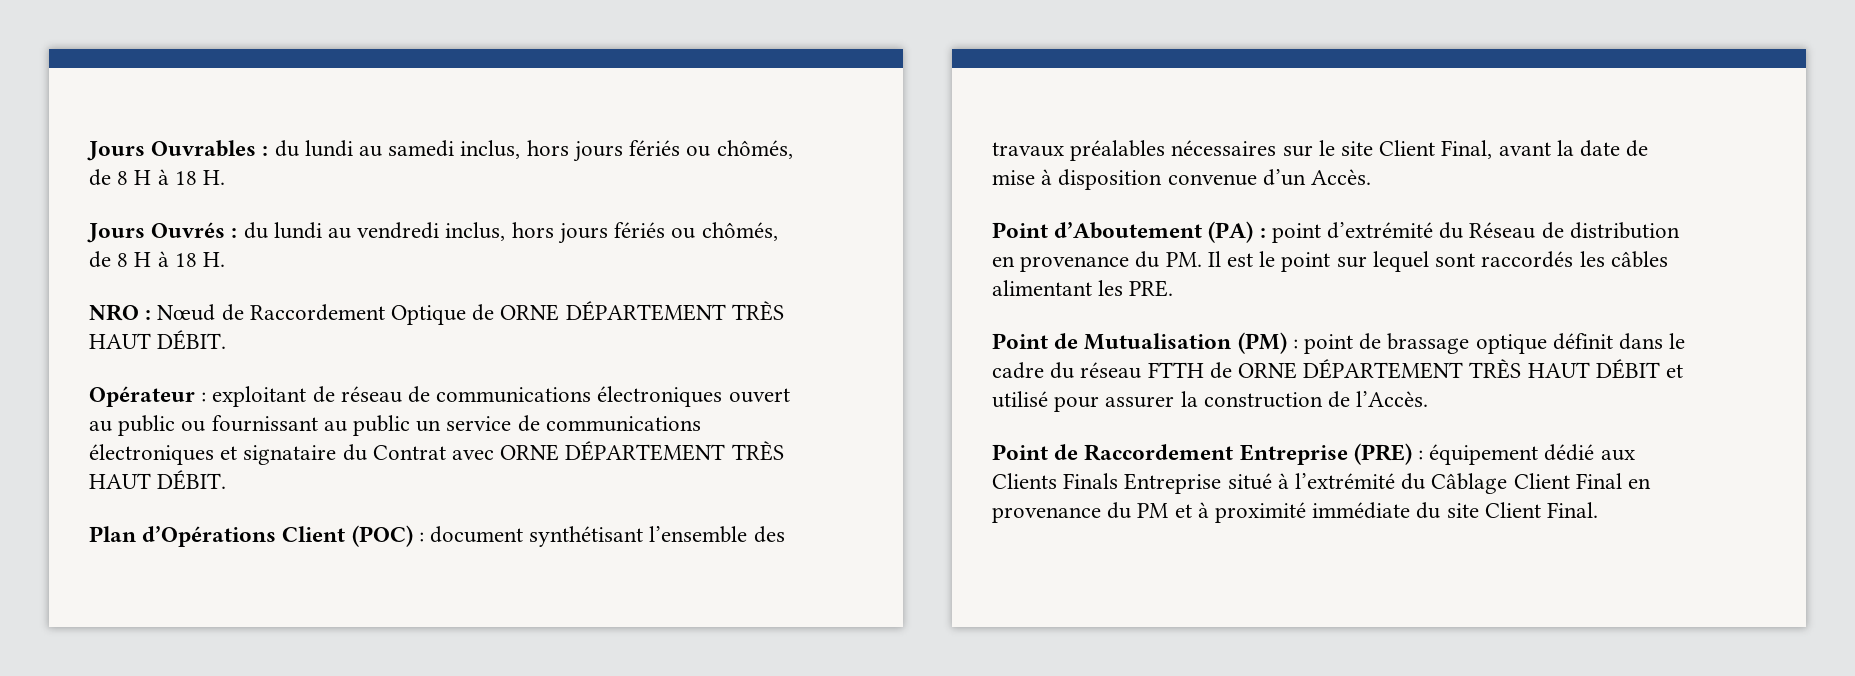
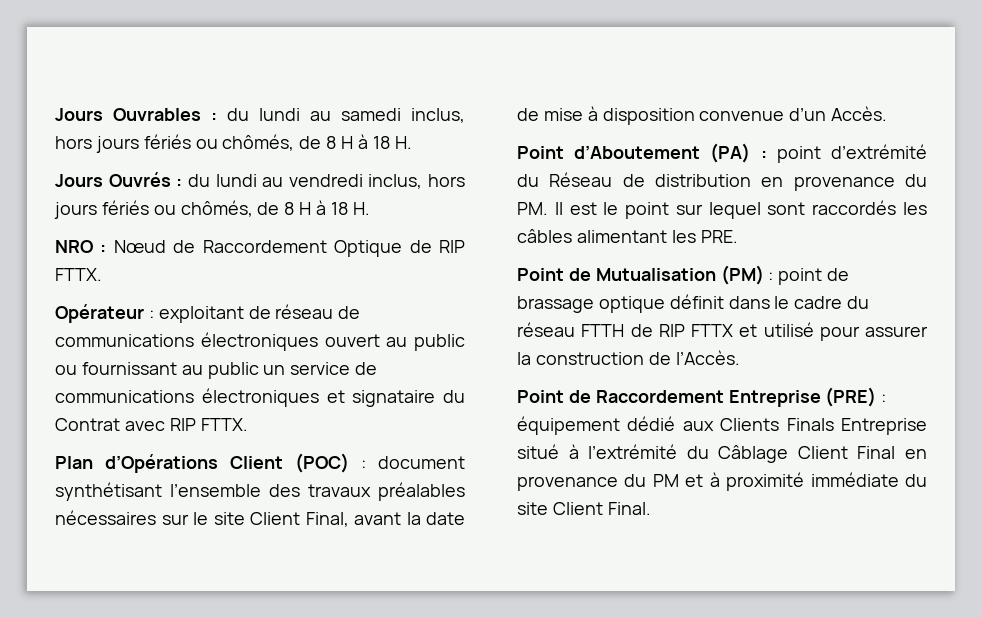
[500,301,784,321] [89,330,227,350] ORNE DÉPARTEMENT TRÈS HAUT DÉBIT. -> [439,240,466,253] [55,268,102,281] RIP FTTX.
[500,441,784,461] [89,470,227,490] ORNE DÉPARTEMENT TRÈS HAUT DÉBIT. -> [169,418,248,431] RIP FTTX.
[1238,359,1660,379] ORNE DÉPARTEMENT TRÈS HAUT DÉBIT -> [658,324,733,337] RIP FTTX

